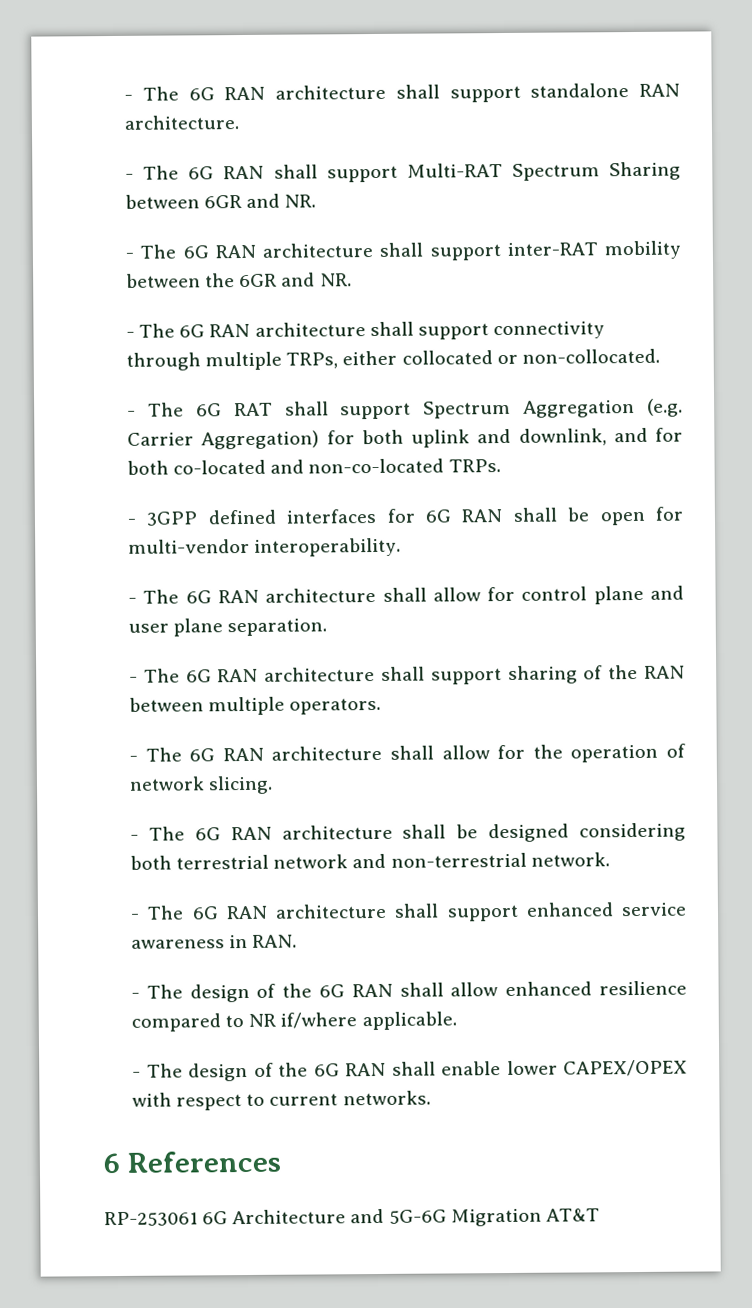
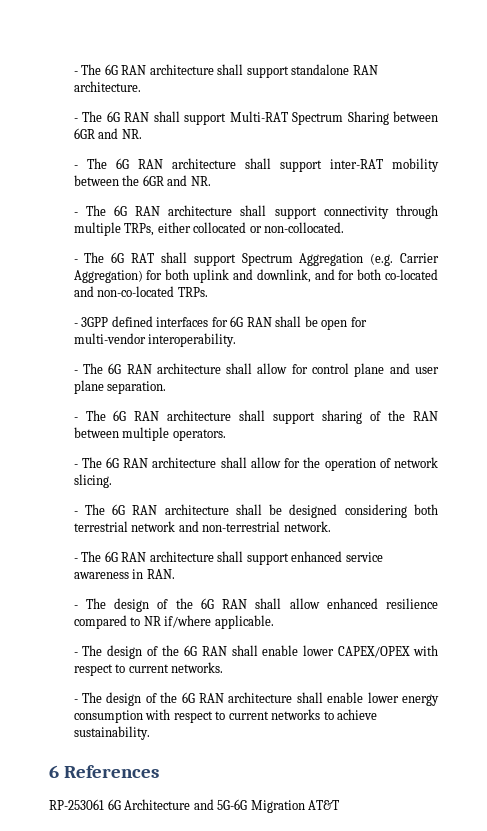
(431, 1098) none -> [73,692,439,706] [73,709,378,723] [73,726,150,740] // - The design of the 6G RAN architecture shall enable lower energy consumption with respect to current networks to achieve sustainability.

